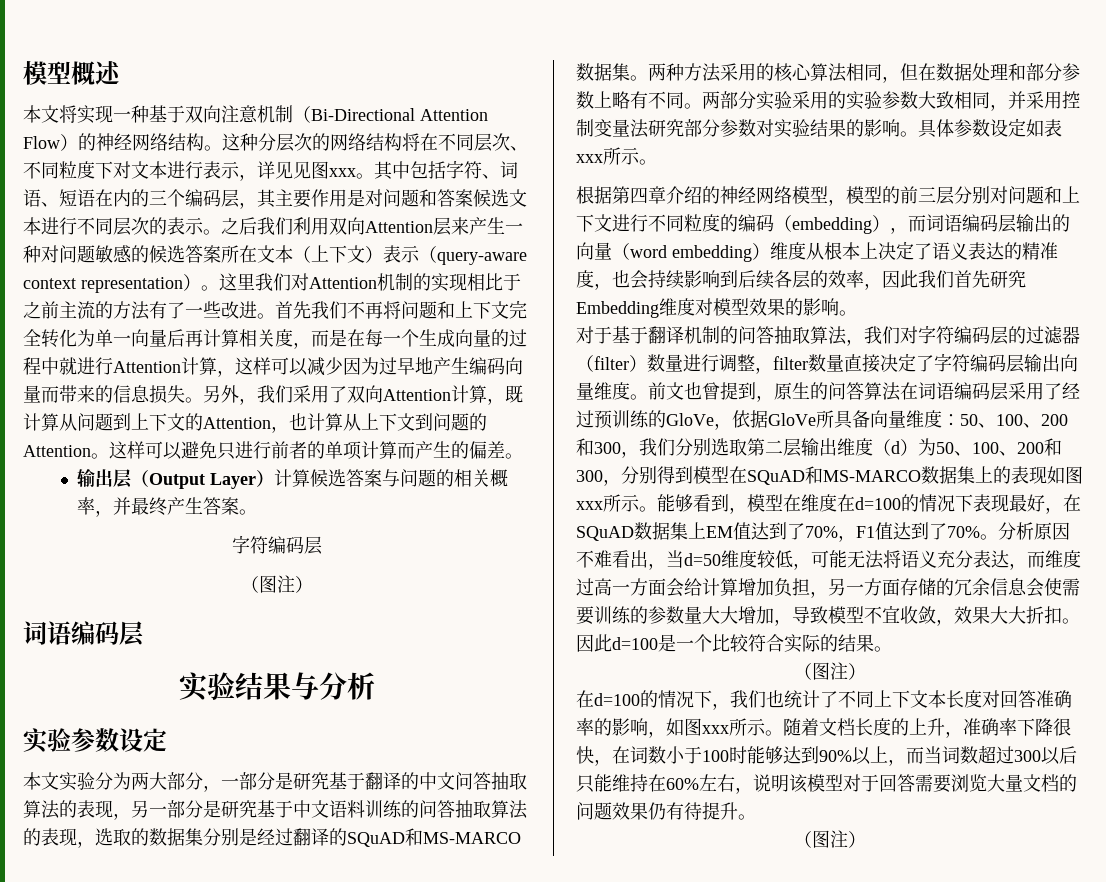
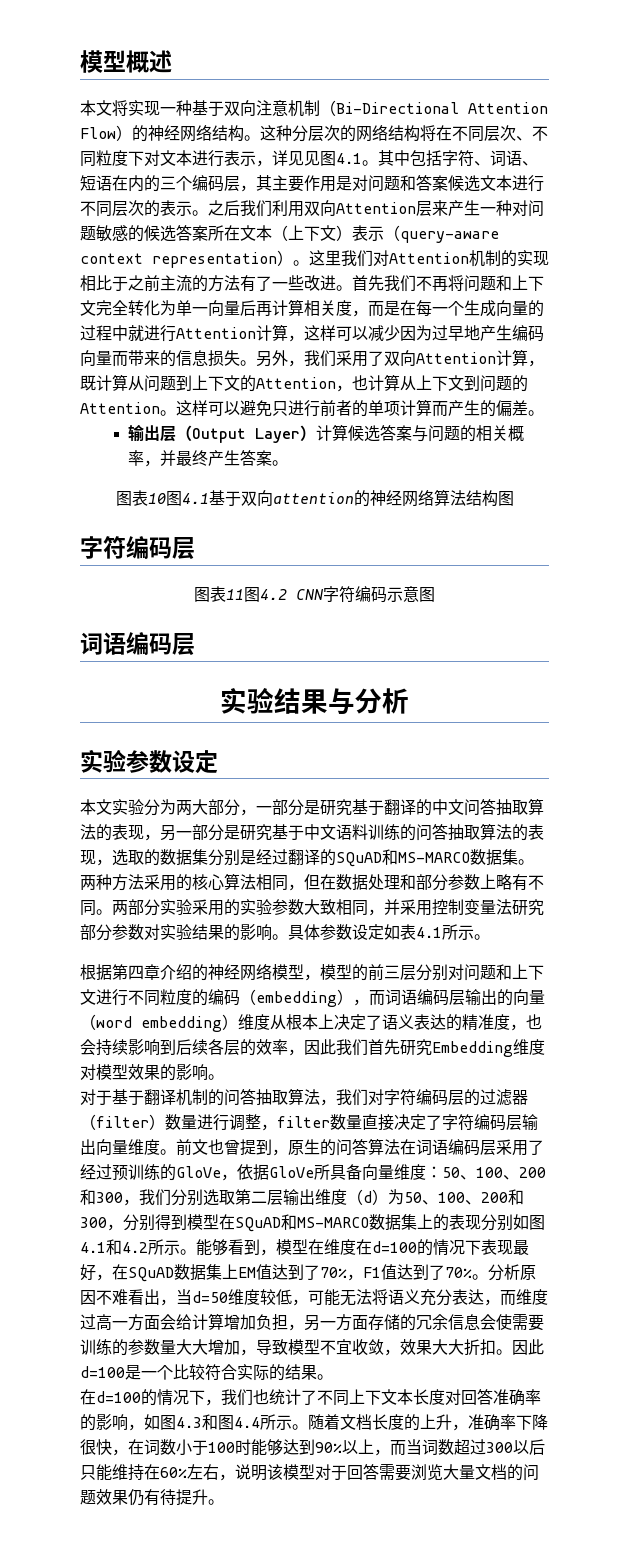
[329,168,356,177] xxx -> [336,153,362,164] 4.1
[231,535,322,555] [240,575,313,593] 字符编码层 // （图注） -> [115,489,514,507] [80,536,195,560] [194,586,435,603] 图表10图4.1基于双向attention的神经网络算法结构图 // 字符编码层 // 图表11图4.2 CNN字符编码示意图
[576,154,603,163] xxx -> [416,927,442,938] 4.1
[1047,466,1083,484] [576,501,603,510] 如图xxx -> [481,1214,545,1231] [80,1239,148,1255] 分别如图4.1和4.2
[793,662,866,680] // （图注） -> (333, 1377) none
[702,725,729,734] xxx -> [176,1414,260,1430] 4.3和图4.4
[793,830,866,848] // （图注） -> (224, 1502) none

